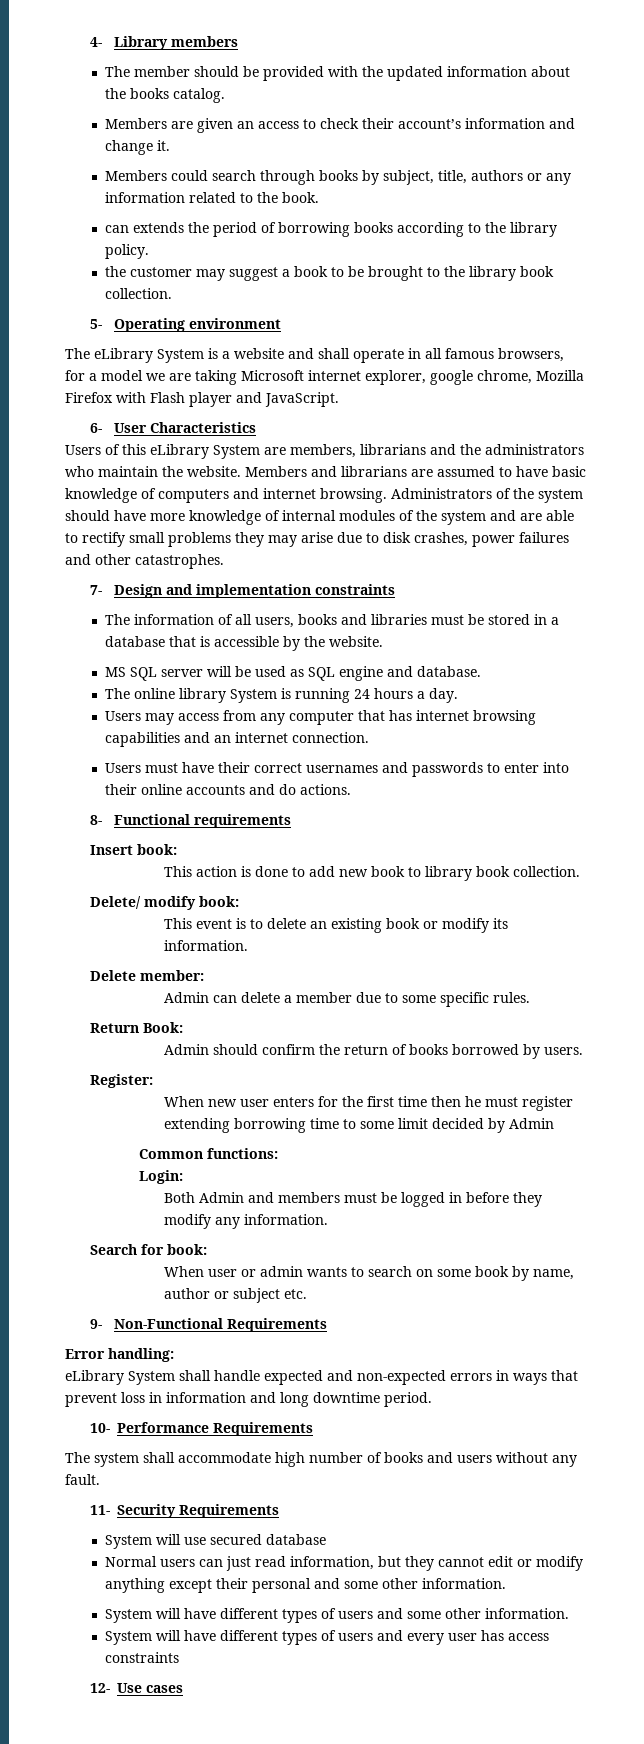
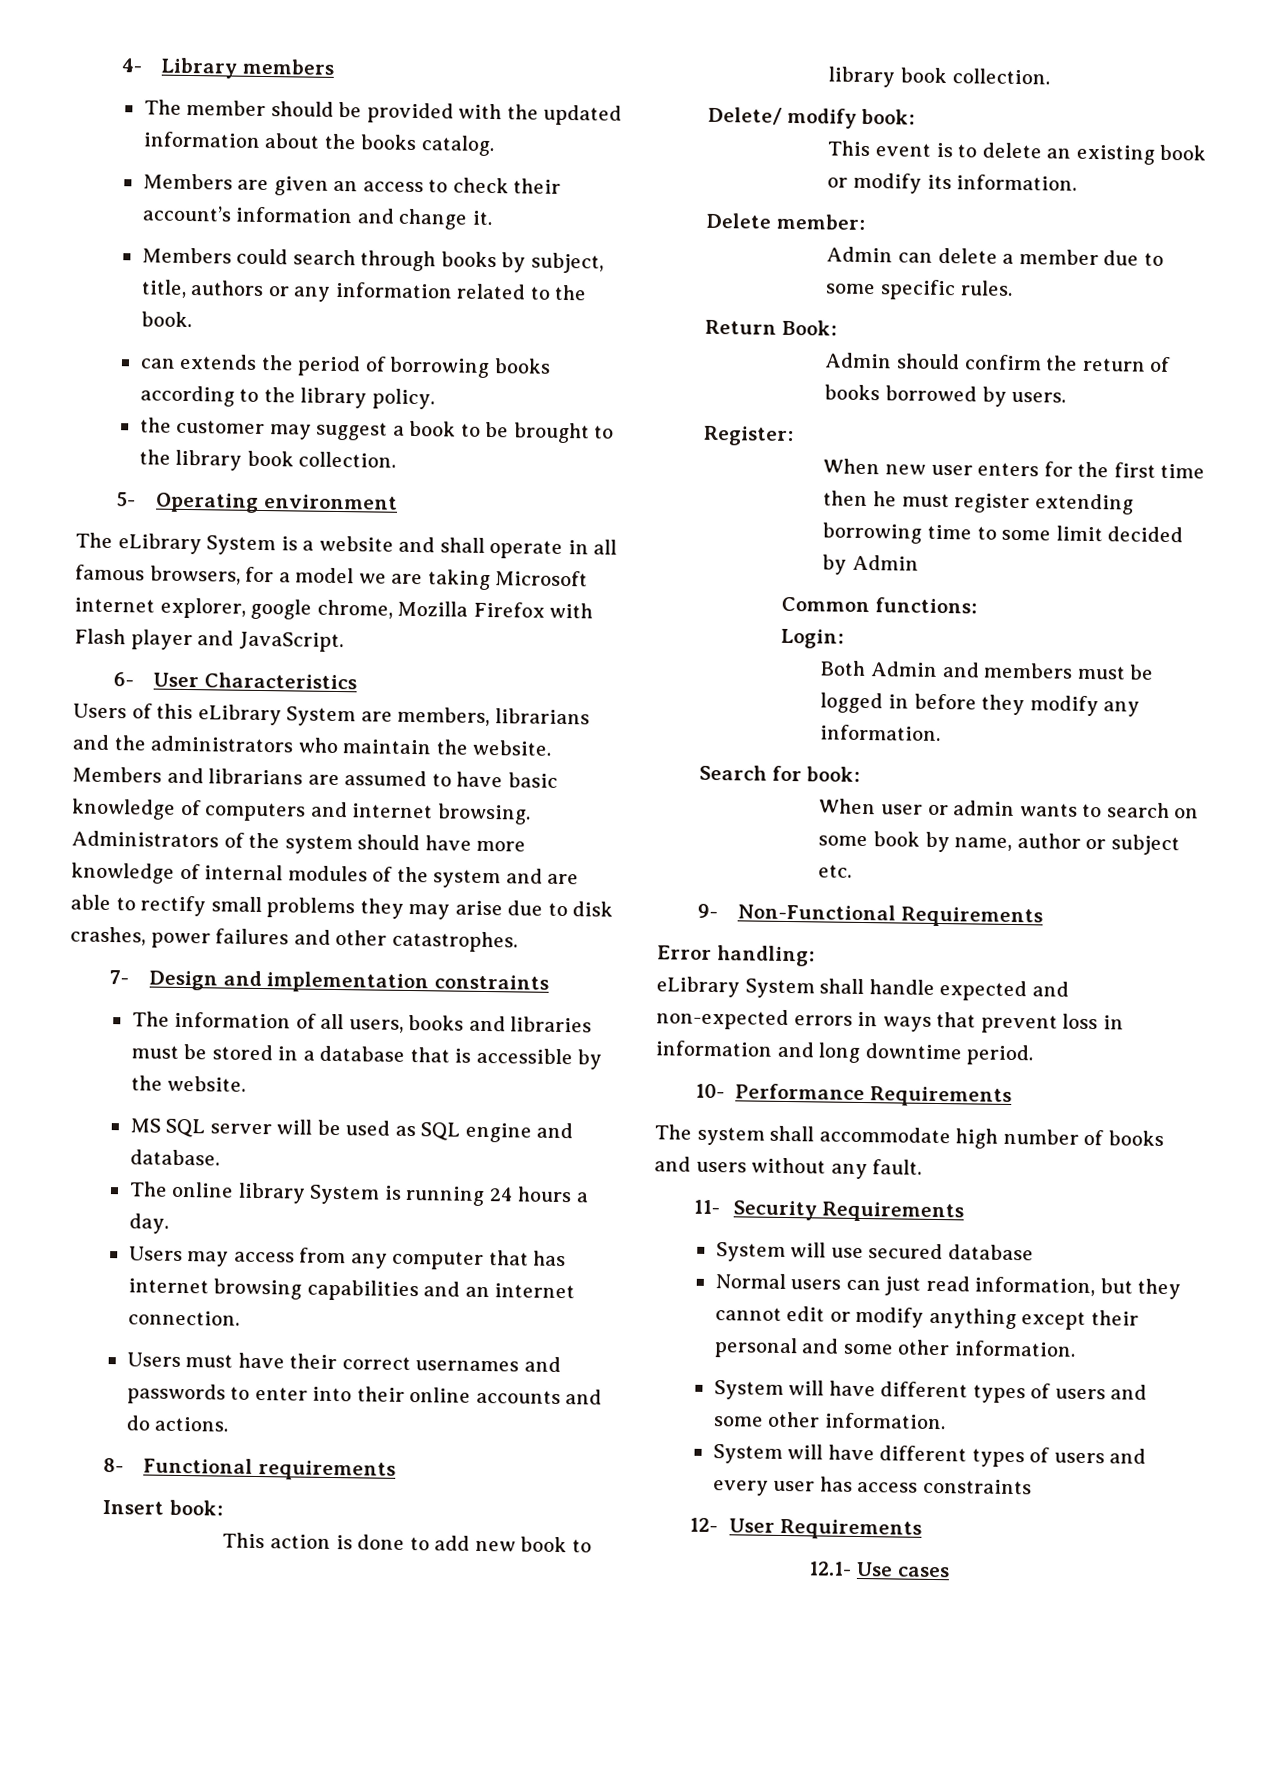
(110, 1688) none -> [729,1518,922,1540] [808,1561,853,1576] User Requirements // 12.1-

